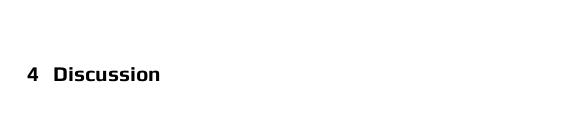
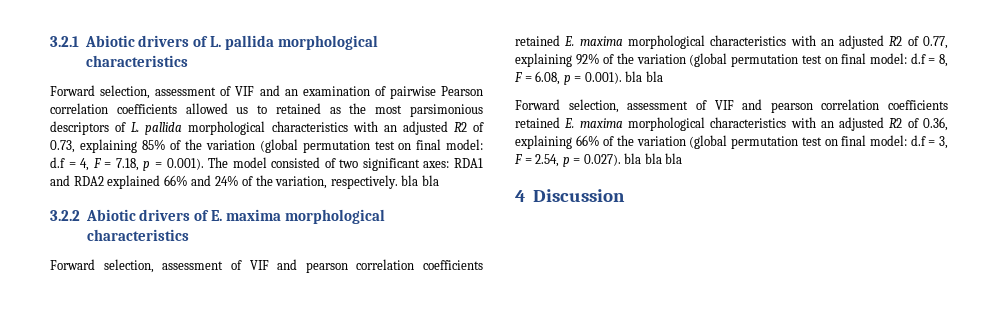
(27, 74) none -> [50,35,379,50] [85,55,188,67] [50,85,483,99] [50,103,483,117] [50,121,485,135] [50,139,483,153] [50,157,483,171] [50,175,439,189] [50,209,386,224] [86,229,189,241] [50,259,483,273] [515,35,948,49] [515,53,948,67] [514,71,663,85] [515,99,948,113] [515,117,948,131] [515,135,948,149] [514,153,683,167] 3.2.1 Abiotic drivers of L. pallida morphological characteristics // Forward selection, assessment of VIF and an examination of pairwise Pearson correlation coefficients allowed us to retained as the most parsimonious descriptors of L. pallida morphological characteristics with an adjusted R2 of 0.73, explaining 85% of the variation (global permutation test on final model: d.f = 4, F = 7.18, p = 0.001). The model consisted of two significant axes: RDA1 and RDA2 explained 66% and 24% of the variation, respectively. bla bla // 3.2.2 Abiotic drivers of E. maxima morphological characteristics // Forward selection, assessment of VIF and pearson correlation coefficients retained E. maxima morphological characteristics with an adjusted R2 of 0.77, explaining 92% of the variation (global permutation test on final model: d.f = 8, F = 6.08, p = 0.001). bla bla // Forward selection, assessment of VIF and pearson correlation coefficients retained E. maxima morphological characteristics with an adjusted R2 of 0.36, explaining 66% of the variation (global permutation test on final model: d.f = 3, F = 2.54, p = 0.027). bla bla bla //

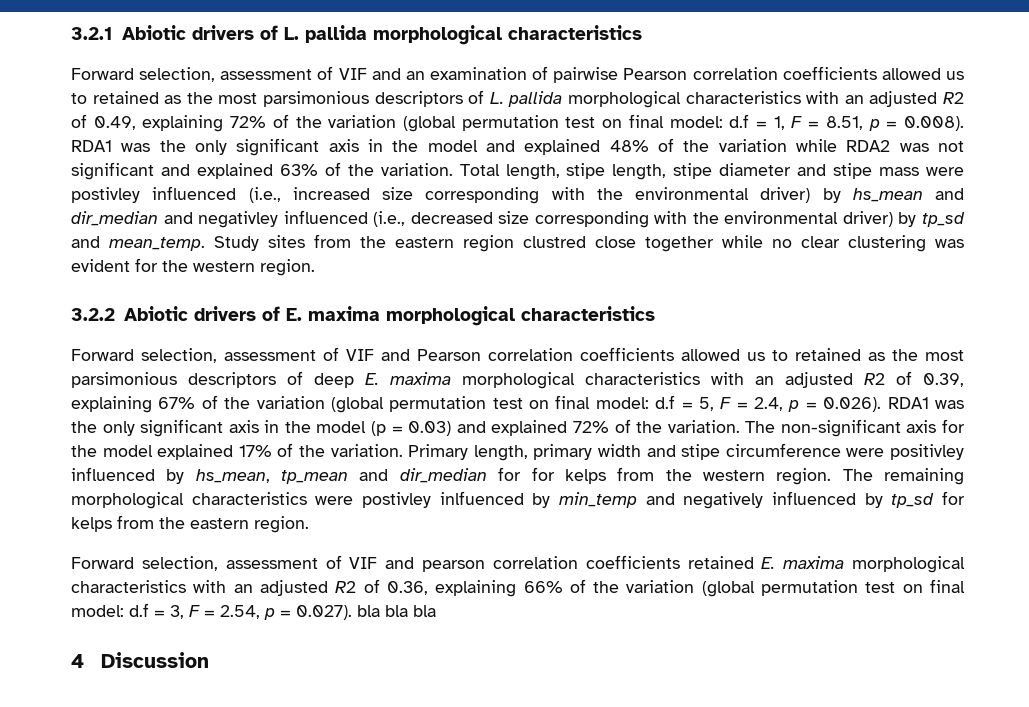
[50,139,166,153] 0.73, explaining 85% -> [93,115,267,132] 0.49, explaining 72%
[80,157,483,171] [50,175,439,189] 4, F = 7.18, p = 0.001). The model consisted of two significant axes: RDA1 and RDA2 explained 66% and 24% of the variation, respectively. bla bla -> [773,116,964,131] [71,138,965,156] [71,162,964,180] [71,186,964,204] [71,210,966,228] [71,234,964,252] [71,258,315,276] 1, F = 8.51, p = 0.008). RDA1 was the only significant axis in the model and explained 48% of the variation while RDA2 was not significant and explained 63% of the variation. Total length, stipe length, stipe diameter and stipe mass were postivley influenced (i.e., increased size corresponding with the environmental driver) by hs_mean and dir_median and negativley influenced (i.e., decreased size corresponding with the environmental driver) by tp_sd and mean_temp. Study sites from the eastern region clustred close together while no clear clustering was evident for the western region.
[305,259,483,273] [515,35,948,49] [515,53,600,67] pearson correlation coefficients retained E. maxima morphological characteristics with an adjusted R2 of 0.77, explaining 92% -> [417,347,964,361] [71,371,964,389] [71,396,196,413] Pearson correlation coefficients allowed us to retained as the most parsimonious descriptors of deep E. maxima morphological characteristics with an adjusted R2 of 0.39, explaining 67%
[938,54,948,67] [514,71,663,85] 8, F = 6.08, p = 0.001). bla bla -> [698,397,965,412] [71,419,965,437] [71,443,965,461] [71,467,964,485] [71,491,965,509] [71,515,309,533] 5, F = 2.4, p = 0.026). RDA1 was the only significant axis in the model (p = 0.03) and explained 72% of the variation. The non-significant axis for the model explained 17% of the variation. Primary length, primary width and stipe circumference were positivley influenced by hs_mean, tp_mean and dir_median for for kelps from the western region. The remaining morphological characteristics were postivley inlfuenced by min_temp and negatively influenced by tp_sd for kelps from the eastern region.

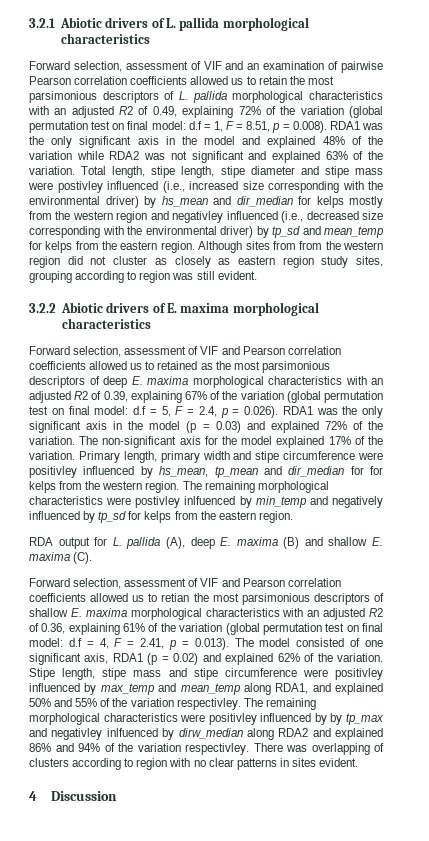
[92,91,182,104] retained as -> [258,76,287,85] retain
(158, 218) none -> [298,196,383,208] [29,211,148,223] for kelps mostly from the western region
[109,234,964,252] [71,258,315,276] mean_temp. Study sites from the eastern region clustred close together while no clear clustering was evident for the western region. -> [324,226,384,238] [29,241,384,253] [29,256,383,268] [29,271,257,283] mean_temp for kelps from the eastern region. Although sites from from the western region did not cluster as closely as eastern region study sites, grouping according to region was still evident.
[71,555,754,572] // Forward selection, assessment of VIF and pearson correlation coefficients retained -> [29,537,383,549] [29,552,93,564] [29,578,341,589] [29,593,384,605] [29,608,68,617] // RDA output for L. pallida (A), deep E. maxima (B) and shallow E. maxima (C). // Forward selection, assessment of VIF and Pearson correlation coefficients allowed us to retian the most parsimonious descriptors of shallow
[523,581,563,593] 66% -> [123,623,146,632] 61%
[170,605,436,620] 3, F = 2.54, p = 0.027). bla bla bla -> [99,638,383,650] [29,653,383,665] [29,668,383,680] [29,683,383,695] [29,698,316,710] [29,713,384,725] [29,728,383,740] [29,743,384,755] [29,758,359,770] 4, F = 2.41, p = 0.013). The model consisted of one significant axis, RDA1 (p = 0.02) and explained 62% of the variation. Stipe length, stipe mass and stipe circumference were positivley influenced by max_temp and mean_temp along RDA1, and explained 50% and 55% of the variation respectivley. The remaining morphological characteristics were positivley influenced by by tp_max and negativley inlfuenced by dirw_median along RDA2 and explained 86% and 94% of the variation respectivley. There was overlapping of clusters according to region with no clear patterns in sites evident.

